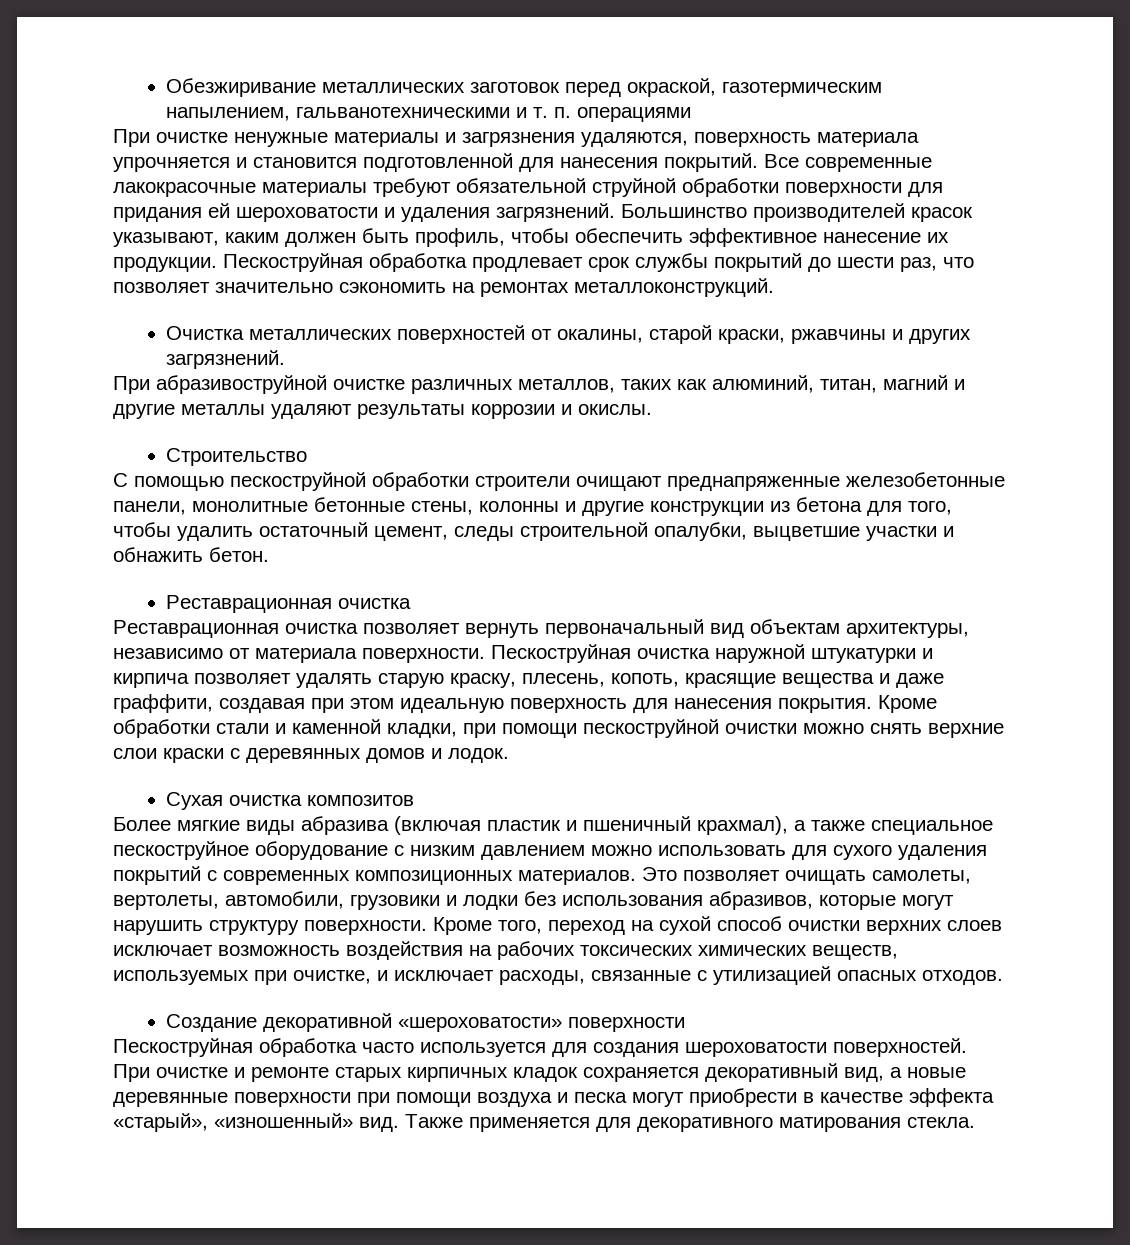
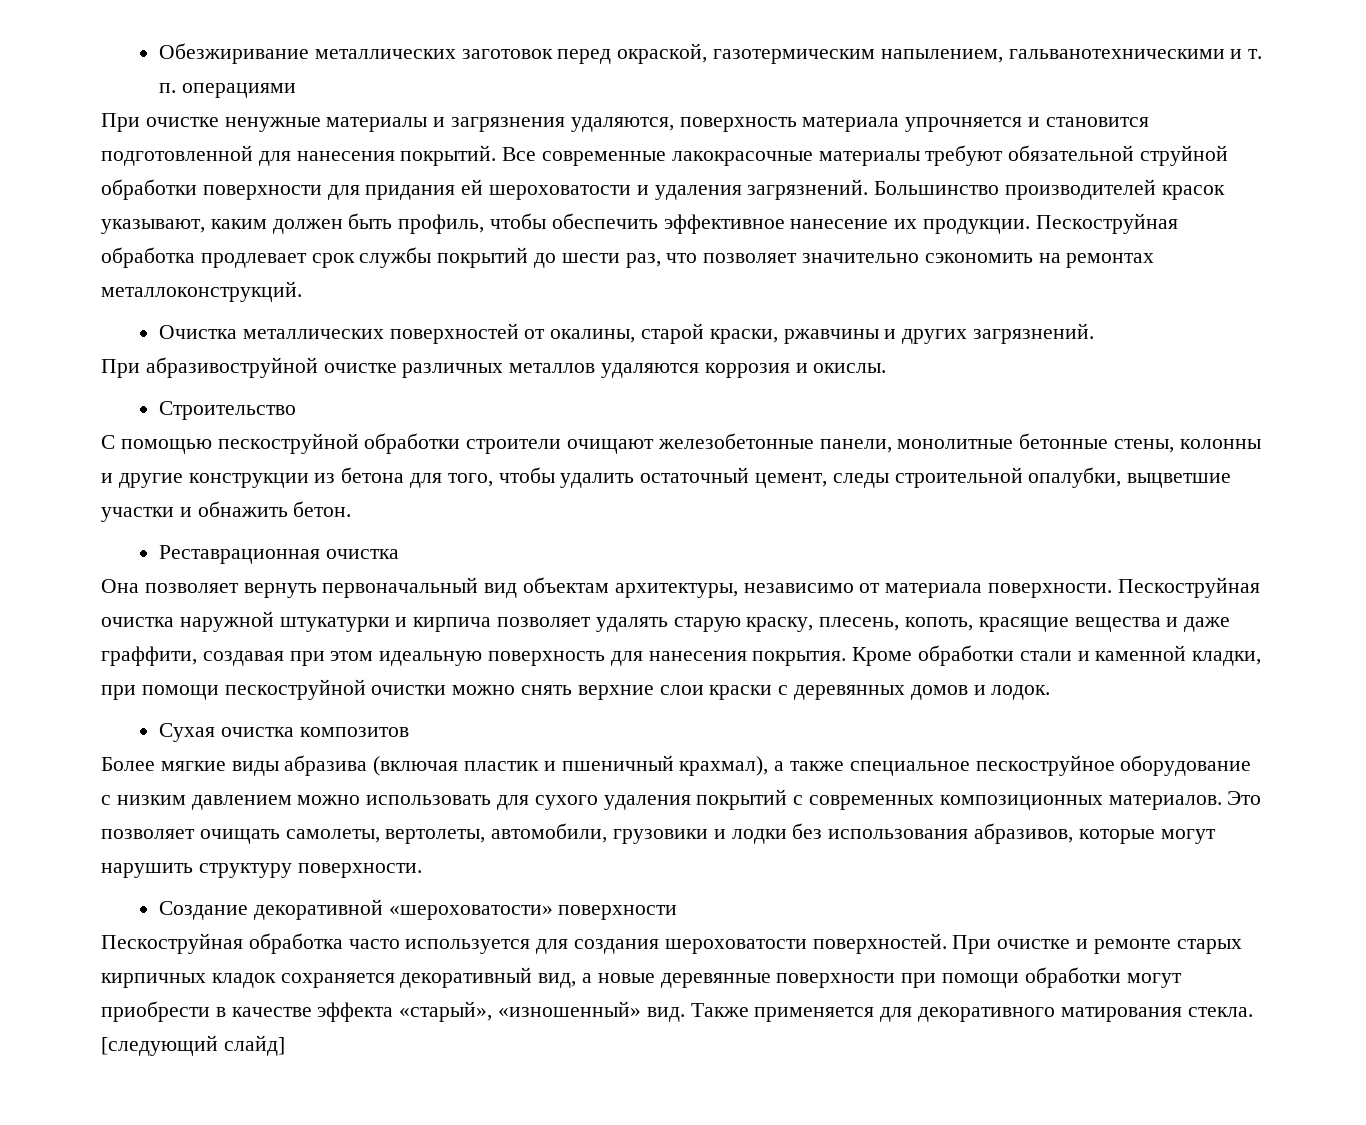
[518,375,965,393] [113,404,555,419] металлов, таких как алюминий, титан, магний и другие металлы удаляют результаты коррозии -> [509,363,790,378] металлов удаляются коррозия
[667,476,840,491] преднапряженные -> (655, 446) none
[113,620,358,638] Реставрационная очистка -> [101,579,139,593] Она
[433,916,1002,935] [113,941,898,960] [113,966,1003,985] Кроме того, переход на сухой способ очистки верхних слоев исключает возможность воздействия на рабочих токсических химических веществ, используемых при очистке, и исключает расходы, связанные с утилизацией опасных отходов. -> (422, 870) none
[477,1092,627,1107] воздуха и песка -> [1024,967,1121,988] обработки
(975, 1122) none -> [101,1035,285,1056] [следующий слайд]

